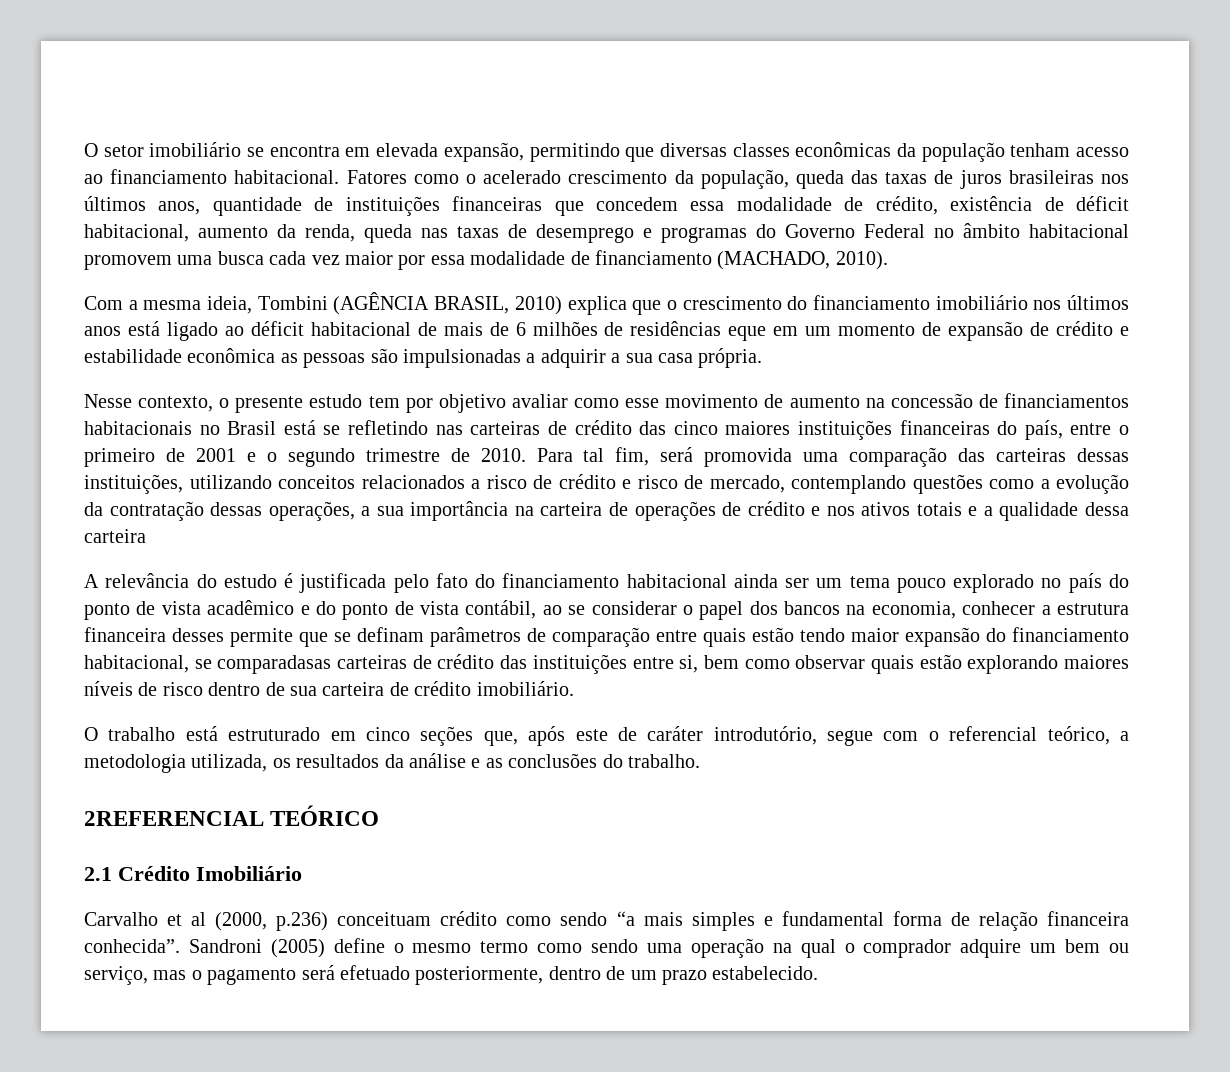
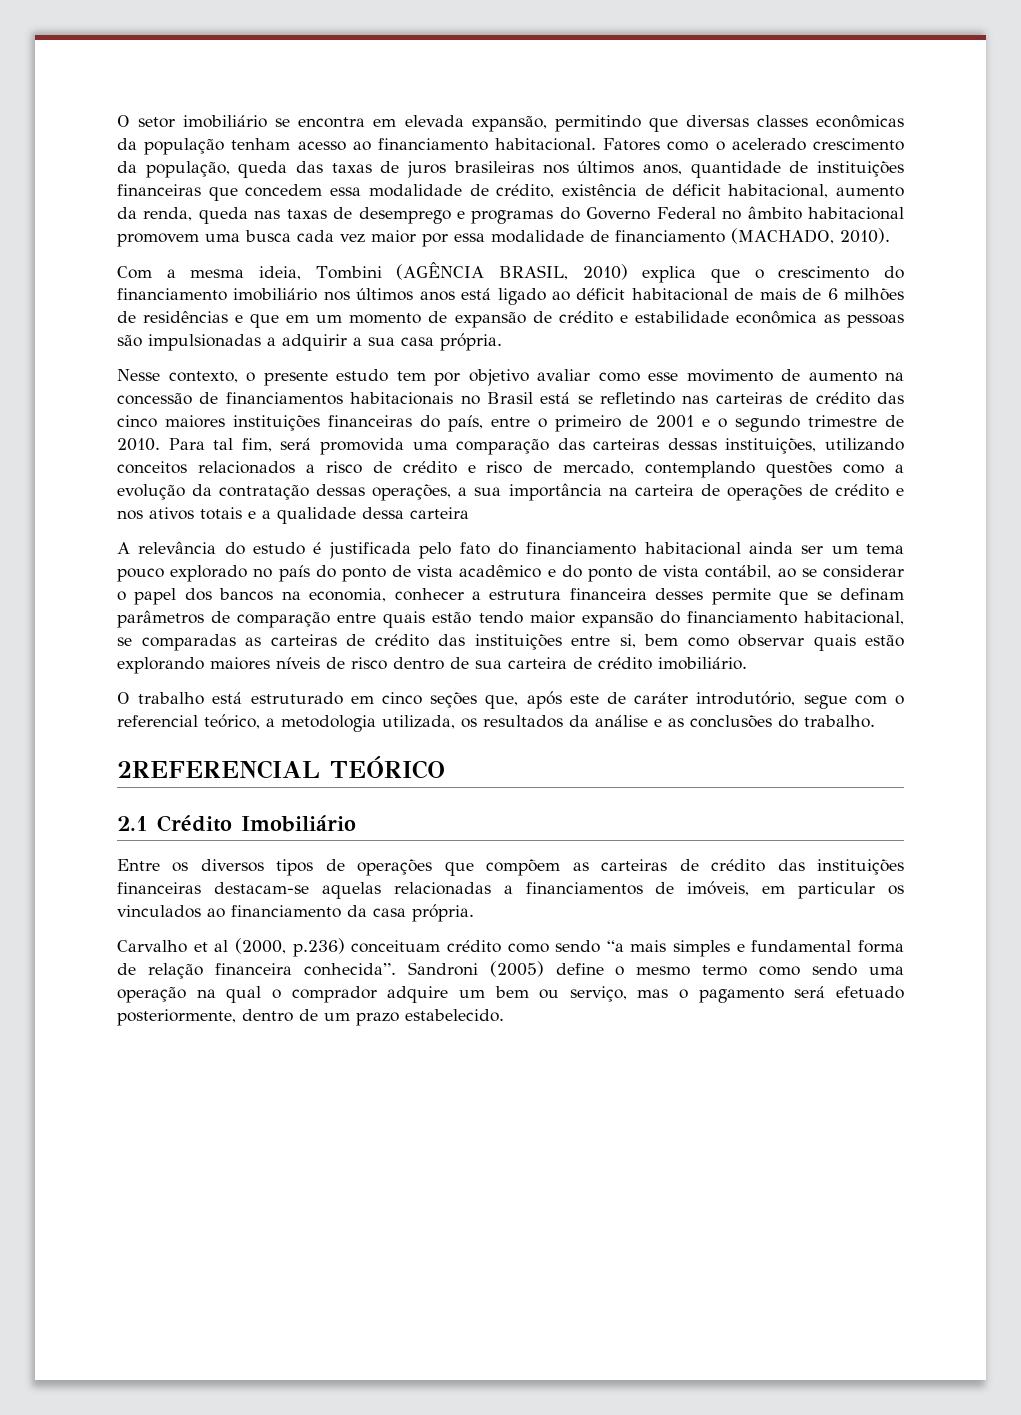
[728,326,767,341] eque -> [235,313,280,328] e que
[217,655,332,674] comparadasas -> [141,634,261,651] comparadas as
(302, 873) none -> [117,859,904,876] [117,881,904,899] [117,904,474,922] // Entre os diversos tipos de operações que compõem as carteiras de crédito das instituições financeiras destacam-se aquelas relacionadas a financiamentos de imóveis, em particular os vinculados ao financiamento da casa própria.

